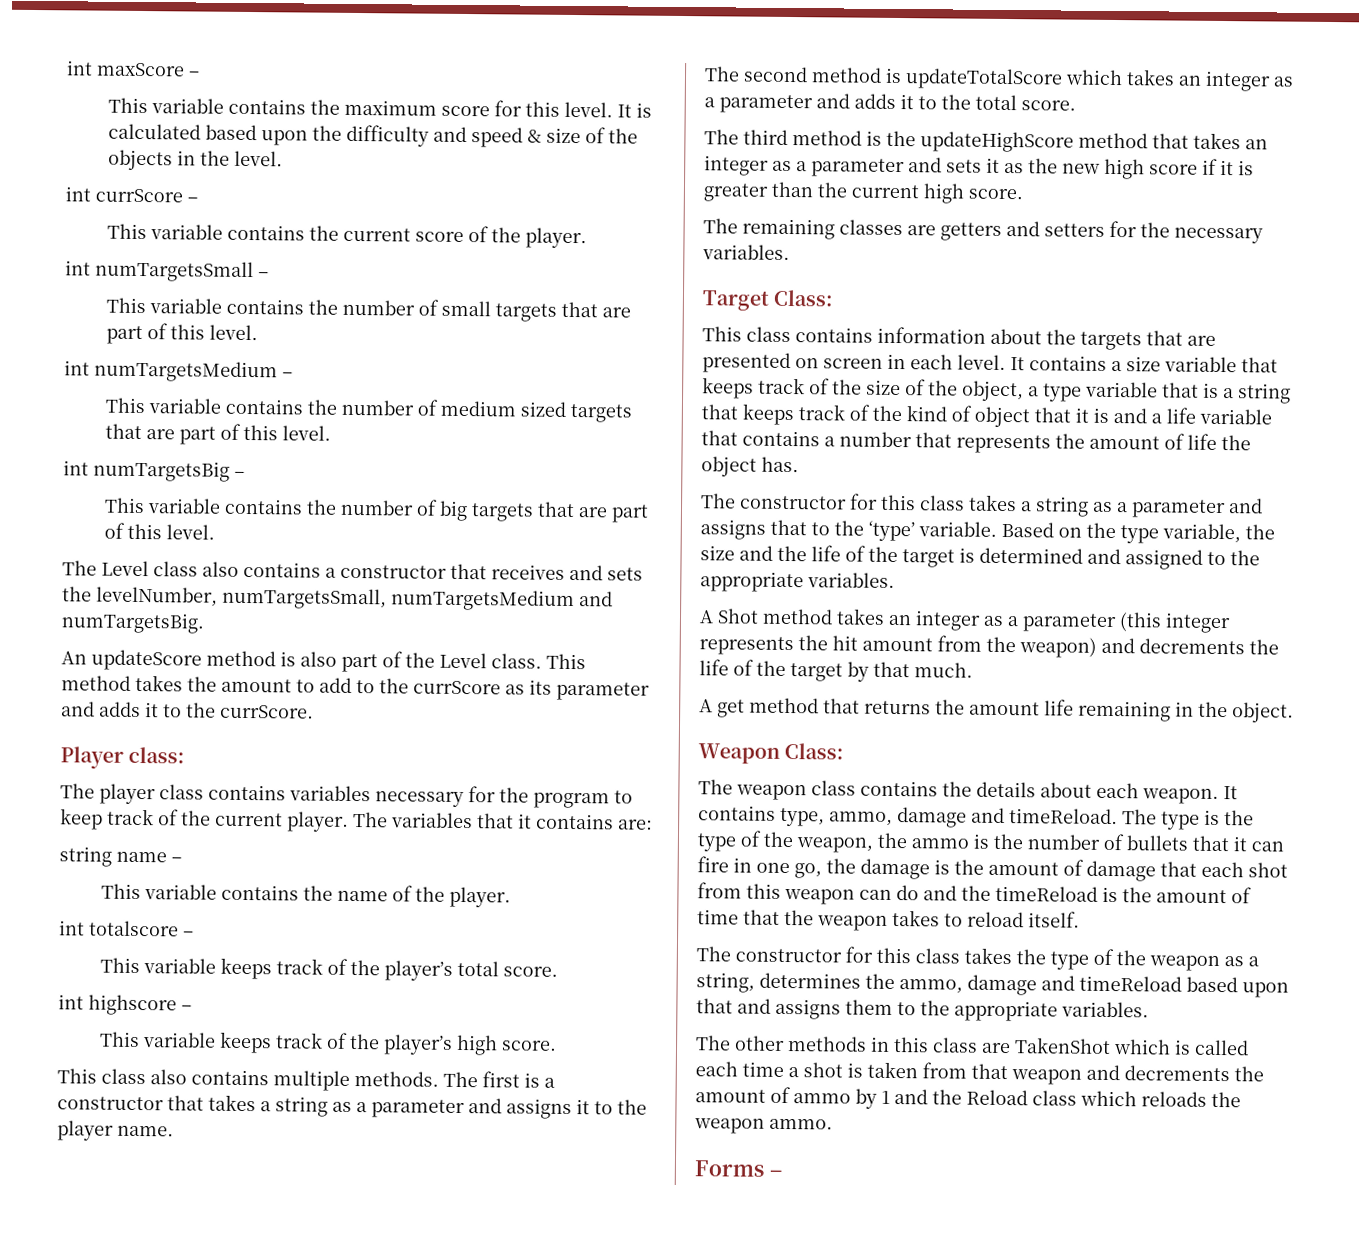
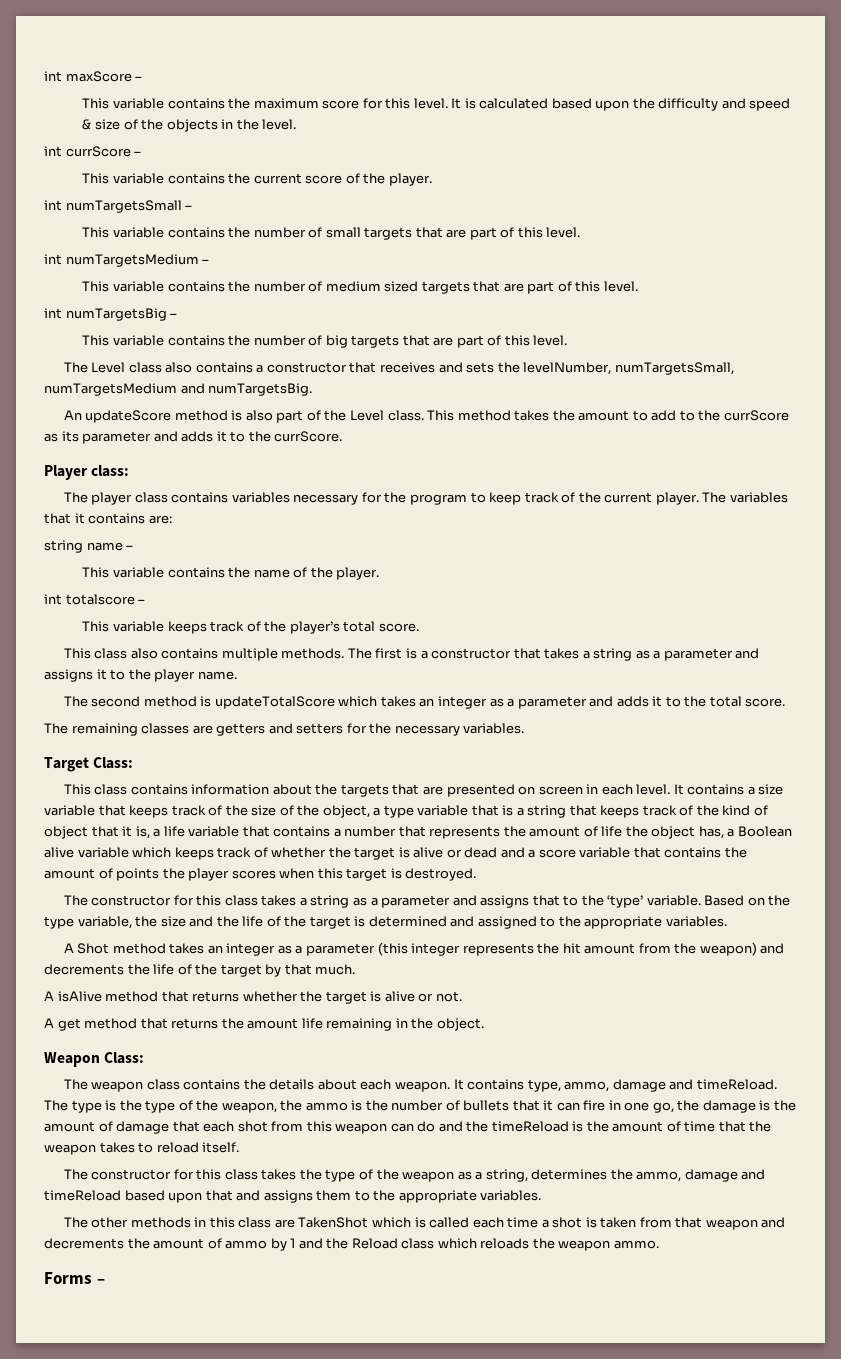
[58,994,192,1016] [100,1031,558,1056] // int highscore – // This variable keeps track of the player’s high score. -> (419, 627) none
[704,129,1268,153] [704,155,1254,180] [703,181,1023,204] // The third method is the updateHighScore method that takes an integer as a parameter and sets it as the new high score if it is greater than the current high score. -> (786, 702) none
[1093,407,1147,424] is and -> [135,826,150,839] is,
[761,456,799,473] has. -> [698,826,792,839] [44,847,747,860] [44,868,477,881] has, a Boolean alive variable which keeps track of whether the target is alive or dead and a score variable that contains the amount of points the player scores when this target is destroyed.
(973, 670) none -> [44,991,462,1004] // A isAlive method that returns whether the target is alive or not.

